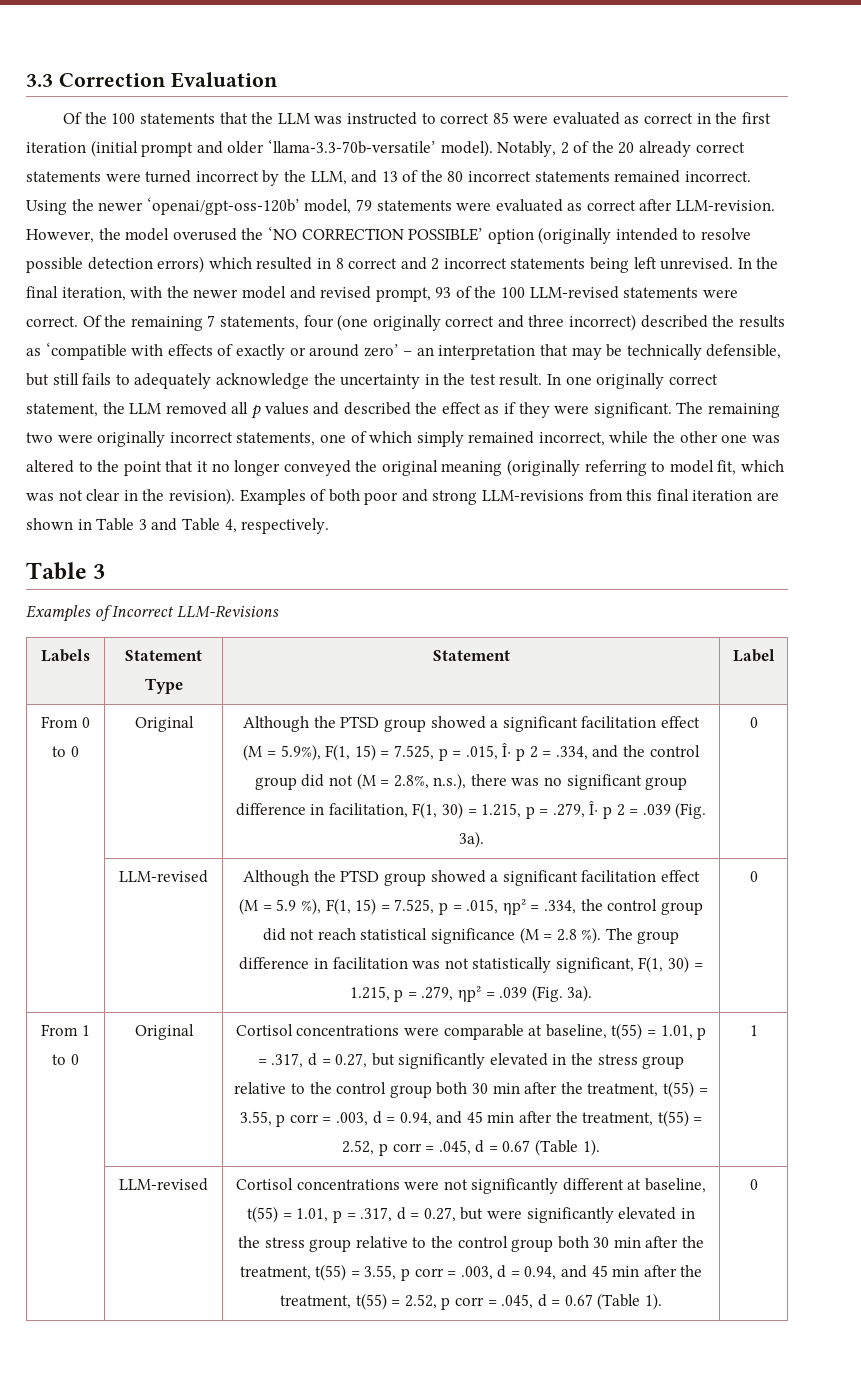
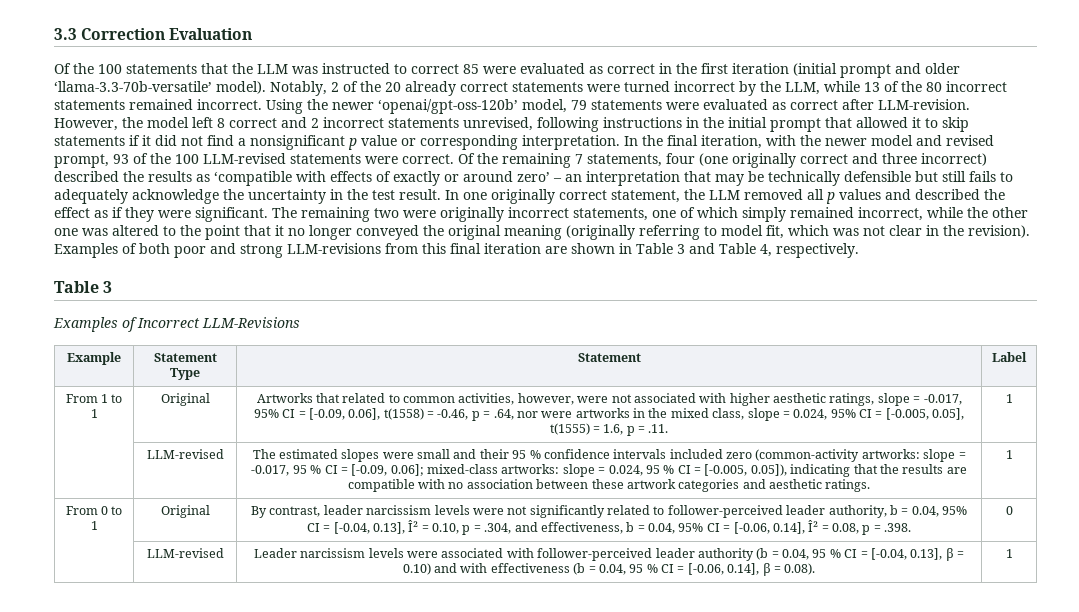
[351,170,378,183] and -> [824,81,860,92] while
[172,226,752,244] [26,256,331,273] overused the ‘NO CORRECTION POSSIBLE’ option (originally intended to resolve possible detection errors) which resulted in -> [192,117,213,128] left
[590,257,734,273] being left unrevised. -> [463,117,969,132] [54,135,620,150] unrevised, following instructions in the initial prompt that allowed it to skip statements if it did not find a nonsignificant p value or corresponding interpretation.
[706,344,782,359] defensible, -> [844,171,911,182] defensible
[41,649,90,662] Labels -> [67,352,121,365] Example
[81,717,90,728] [52,746,79,757] [134,716,194,732] [243,716,700,732] [243,742,700,761] [254,773,688,790] [235,800,707,819] [458,831,484,848] [749,717,758,728] [119,870,208,883] [243,870,700,886] [239,898,703,915] [262,927,680,944] [239,956,703,973] [349,985,593,1002] [749,871,758,882] [41,1024,90,1036] [52,1054,79,1065] [134,1024,194,1040] [235,1023,707,1040] [257,1053,685,1069] [234,1081,708,1098] [239,1110,703,1127] [342,1139,600,1156] [749,1025,758,1036] [119,1178,208,1191] [235,1178,707,1194] [247,1206,695,1223] [237,1236,705,1252] [239,1264,703,1281] [279,1293,663,1310] [749,1179,758,1190] 0 to 0 | Original | Although the PTSD group showed a significant facilitation effect (M = 5.9%), F(1, 15) = 7.525, p = .015, Î· p 2 = .334, and the control group did not (M = 2.8%, n.s.), there was no significant group difference in facilitation, F(1, 30) = 1.215, p = .279, Î· p 2 = .039 (Fig. 3a). | 0 // | LLM-revised | Although the PTSD group showed a significant facilitation effect (M = 5.9 %), F(1, 15) = 7.525, p = .015, ηp² = .334, the control group did not reach statistical significance (M = 2.8 %). The group difference in facilitation was not statistically significant, F(1, 30) = 1.215, p = .279, ηp² = .039 (Fig. 3a). | 0 // From 1 to 0 | Original | Cortisol concentrations were comparable at baseline, t(55) = 1.01, p = .317, d = 0.27, but significantly elevated in the stress group relative to the control group both 30 min after the treatment, t(55) = 3.55, p corr = .003, d = 0.94, and 45 min after the treatment, t(55) = 2.52, p corr = .045, d = 0.67 (Table 1). | 1 // | LLM-revised | Cortisol concentrations were not significantly different at baseline, t(55) = 1.01, p = .317, d = 0.27, but were significantly elevated in the stress group relative to the control group both 30 min after the treatment, t(55) = 3.55, p corr = .003, d = 0.94, and 45 min after the treatment, t(55) = 2.52, p corr = .045, d = 0.67 (Table 1). | 0 -> [101,394,123,403] [90,409,98,418] [160,393,210,406] [256,393,962,406] [253,408,965,421] [549,423,669,436] [1005,394,1013,403] [146,449,224,459] [252,449,966,462] [251,464,967,477] [347,479,871,492] [1005,450,1013,459] [65,506,123,515] [90,521,98,530] [160,505,210,518] [251,505,967,518] [306,520,912,535] [1005,506,1013,515] [146,548,224,558] [253,548,965,561] [402,563,816,576] [1005,549,1013,558] 1 to 1 | Original | Artworks that related to common activities, however, were not associated with higher aesthetic ratings, slope = -0.017, 95% CI = [-0.09, 0.06], t(1558) = -0.46, p = .64, nor were artworks in the mixed class, slope = 0.024, 95% CI = [-0.005, 0.05], t(1555) = 1.6, p = .11. | 1 // | LLM-revised | The estimated slopes were small and their 95 % confidence intervals included zero (common‑activity artworks: slope = ‑0.017, 95 % CI = [‑0.09, 0.06]; mixed‑class artworks: slope = 0.024, 95 % CI = [‑0.005, 0.05]), indicating that the results are compatible with no association between these artwork categories and aesthetic ratings. | 1 // From 0 to 1 | Original | By contrast, leader narcissism levels were not significantly related to follower-perceived leader authority, b = 0.04, 95% CI = [-0.04, 0.13], Î² = 0.10, p = .304, and effectiveness, b = 0.04, 95% CI = [-0.06, 0.14], Î² = 0.08, p = .398. | 0 // | LLM-revised | Leader narcissism levels were associated with follower‑perceived leader authority (b = 0.04, 95 % CI = [‑0.04, 0.13], β = 0.10) and with effectiveness (b = 0.04, 95 % CI = [‑0.06, 0.14], β = 0.08). | 1

